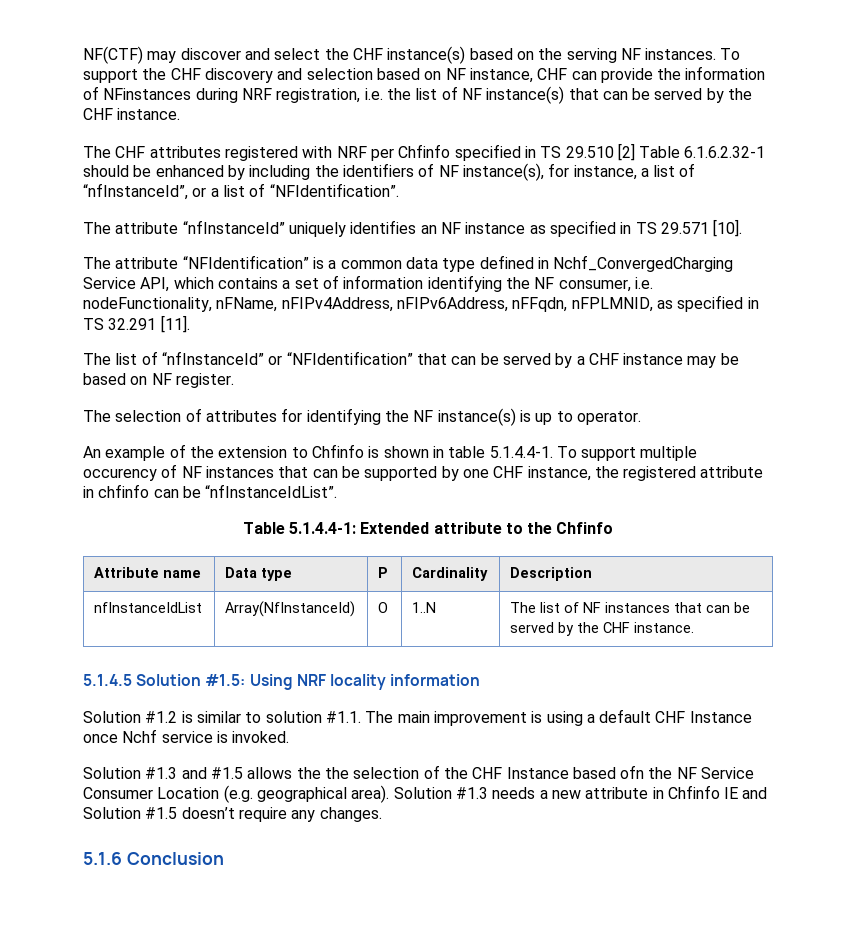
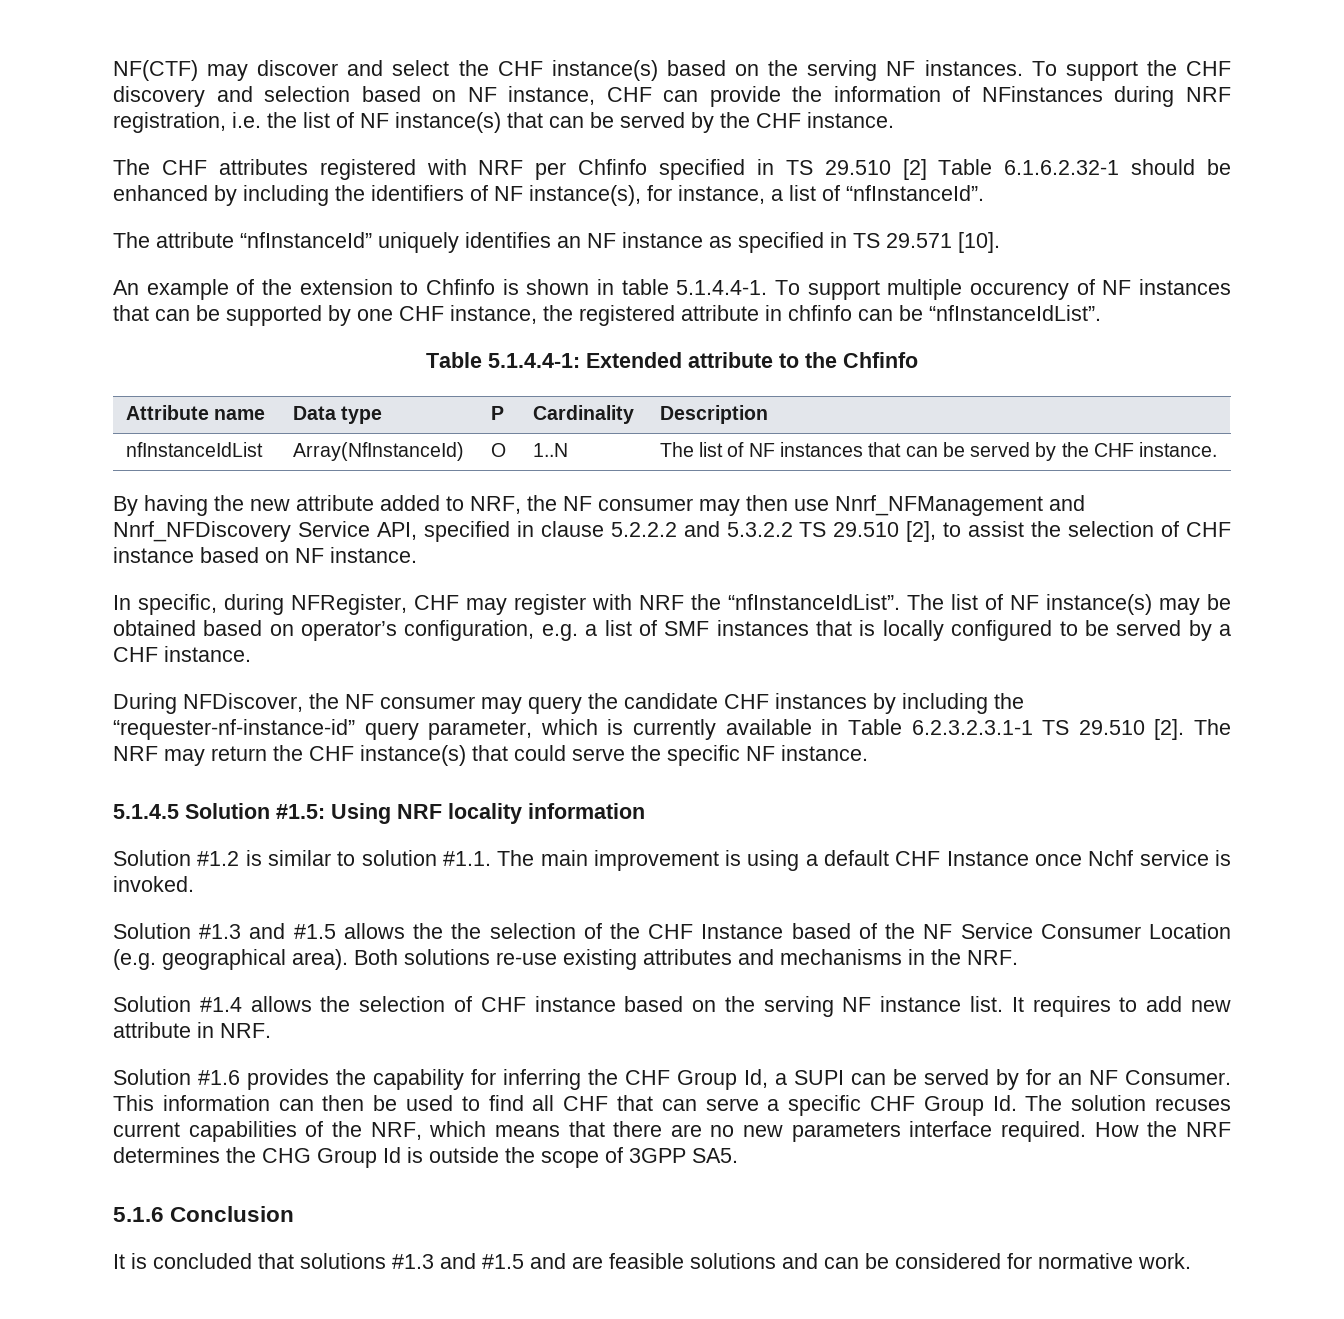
[83,183,399,200] “nfInstanceId”, or a list of “NFIdentification”. -> [846,185,984,201] “nfInstanceId”.
[83,255,734,272] [83,275,653,292] [83,295,759,312] [83,315,190,333] [83,351,739,368] [83,373,234,388] [83,408,641,426] // The attribute “NFIdentification” is a common data type defined in Nchf_ConvergedCharging Service API, which contains a set of information identifying the NF consumer, i.e. nodeFunctionality, nFName, nFIPv4Address, nFIPv6Address, nFFqdn, nFPLMNID, as specified in TS 32.291 [11]. // The list of “nfInstanceId” or “NFIdentification” that can be served by a CHF instance may be based on NF register. // The selection of attributes for identifying the NF instance(s) is up to operator. -> (1000, 242) none
(695, 627) none -> [113,495,1085,516] [113,521,1232,542] [113,547,417,563] [113,594,1231,615] [113,620,1231,641] [113,646,251,662] [113,693,1024,714] [113,719,1231,740] [113,745,868,766] // By having the new attribute added to NRF, the NF consumer may then use Nnrf_NFManagement and Nnrf_NFDiscovery Service API, specified in clause 5.2.2.2 and 5.3.2.2 TS 29.510 [2], to assist the selection of CHF instance based on NF instance. // In specific, during NFRegister, CHF may register with NRF the “nfInstanceIdList”. The list of NF instance(s) may be obtained based on operator’s configuration, e.g. a list of SMF instances that is locally configured to be served by a CHF instance. // During NFDiscover, the NF consumer may query the candidate CHF instances by including the “requester-nf-instance-id” query parameter, which is currently available in Table 6.2.3.2.3.1-1 TS 29.510 [2]. The NRF may return the CHF instance(s) that could serve the specific NF instance.
[620,765,645,779] ofn -> [858,923,877,939] of
[393,785,768,799] [83,807,382,822] [83,852,224,865] Solution #1.3 needs a new attribute in Chfinfo IE and Solution #1.5 doesn’t require any changes. // 5.1.6 Conclusion -> [354,949,1018,970] [113,996,1231,1017] [113,1022,271,1038] [113,1069,1231,1090] [113,1095,1231,1116] [113,1121,1231,1142] [113,1147,738,1168] [113,1206,295,1222] [113,1253,1191,1269] Both solutions re-use existing attributes and mechanisms in the NRF. // Solution #1.4 allows the selection of CHF instance based on the serving NF instance list. It requires to add new attribute in NRF. // Solution #1.6 provides the capability for inferring the CHF Group Id, a SUPI can be served by for an NF Consumer. This information can then be used to find all CHF that can serve a specific CHF Group Id. The solution recuses current capabilities of the NRF, which means that there are no new parameters interface required. How the NRF determines the CHG Group Id is outside the scope of 3GPP SA5. // 5.1.6 Conclusion // It is concluded that solutions #1.3 and #1.5 and are feasible solutions and can be considered for normative work.

